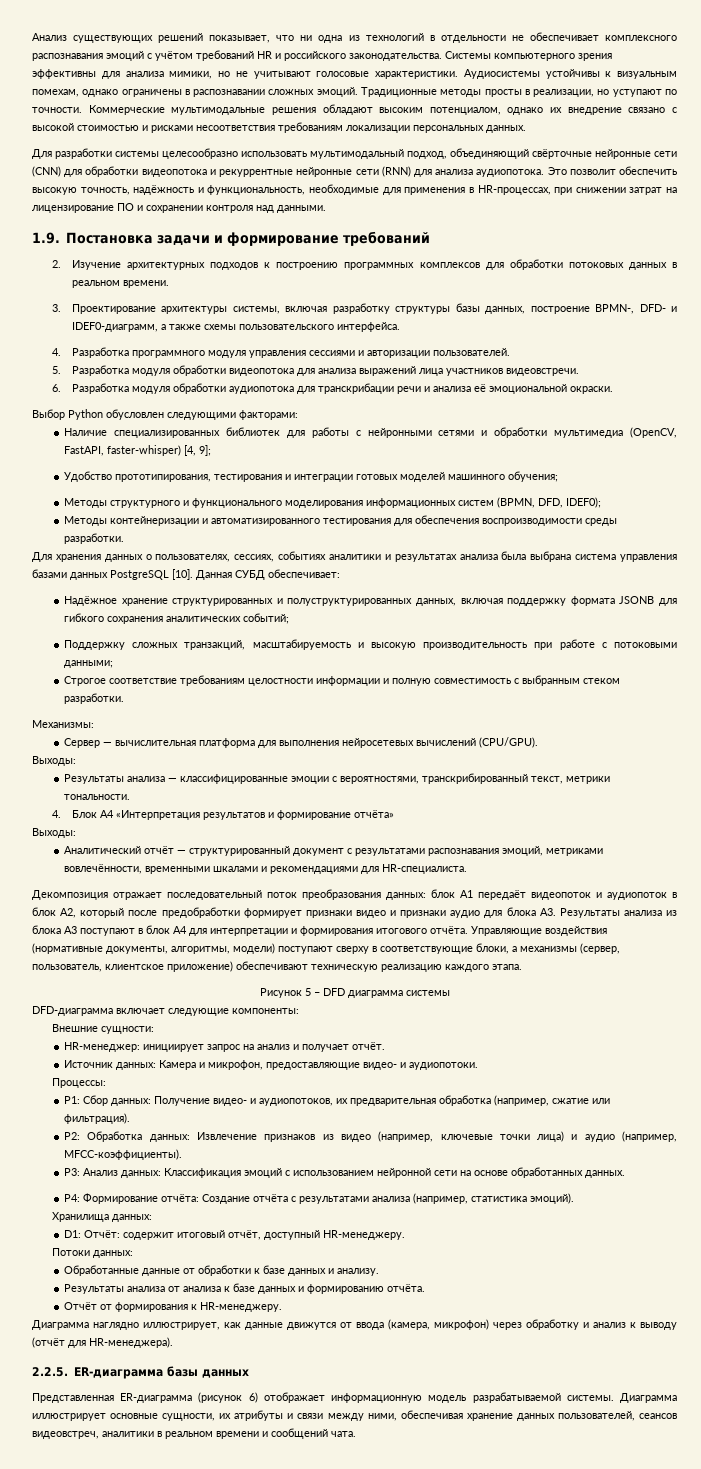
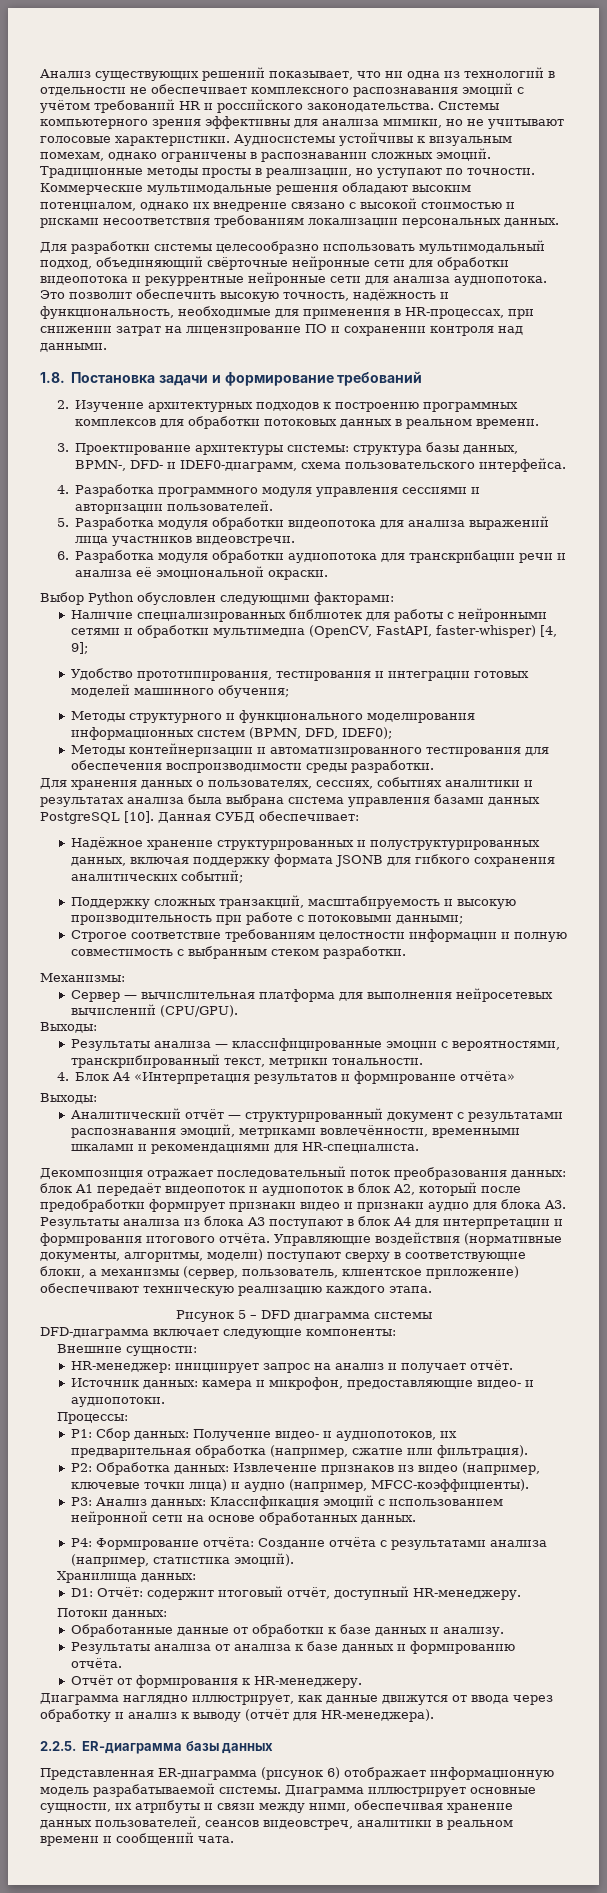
[32,166,61,177] (CNN) -> (405, 263) none
[381,166,411,177] (RNN) -> (361, 279) none
[32,232,60,244] 1.9. -> [40,372,65,383] 1.8.
[232,303,451,314] системы, включая разработку структуры -> [287,445,423,455] системы: структура
[530,306,590,314] построение -> (519, 449) none
[160,324,236,330] а также схемы -> [301,462,342,469] схема
[159,1060,197,1070] Камера -> [201,1380,252,1390] камера
[388,1319,489,1330] (камера, микрофон) -> (509, 1699) none

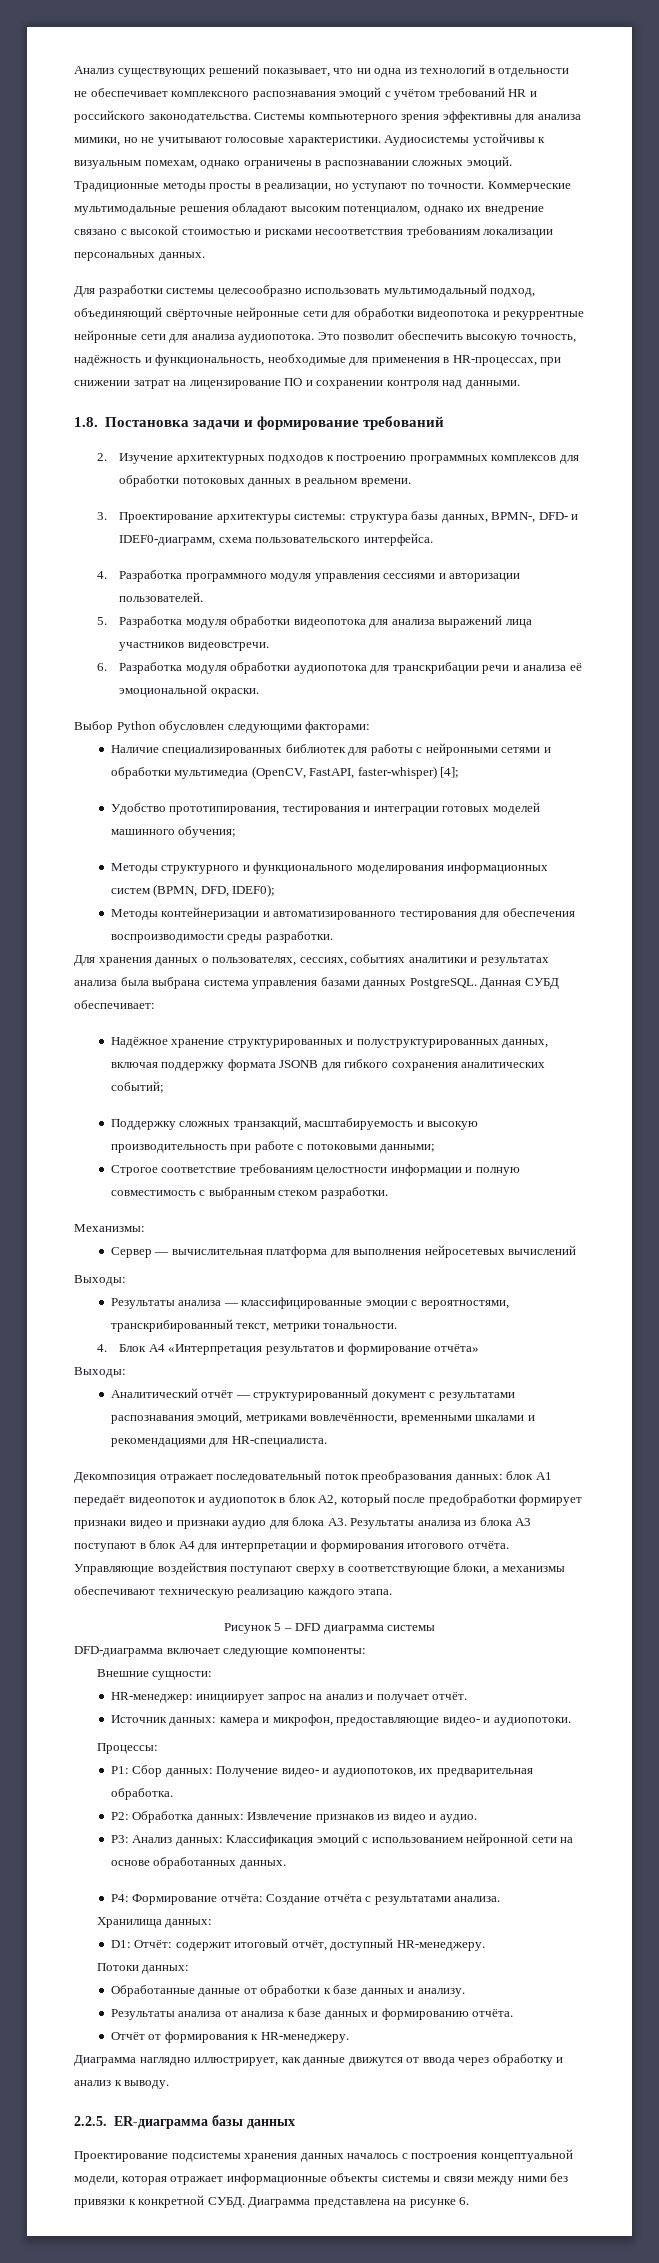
[539,625,557,637] [70,642,88,654] [4, 9]; -> [440,767,460,778] [4];
[40,811,154,824] PostgreSQL [10]. -> [409,978,477,989] PostgreSQL.
[159,1005,238,1017] (CPU/GPU). -> (577, 1250) none
[464,1233,562,1246] [40,1249,263,1262] (нормативные документы, алгоритмы, модели) -> (227, 1568) none
[183,1266,519,1279] (сервер, пользователь, клиентское приложение) -> (566, 1569) none
[194,1445,528,1458] обработка (например, сжатие или фильтрация). -> [110,1788,173,1800] обработка.
[461,1462,540,1475] [70,1479,529,1492] (например, ключевые точки лица) и аудио (например, MFCC-коэффициенты). -> [429,1814,477,1823] и аудио.
[489,1540,547,1547] [70,1553,294,1567] анализа (например, статистика эмоций). -> [454,1896,501,1902] анализа.
[193,1709,434,1722] выводу (отчёт для HR-менеджера). -> [124,2080,170,2089] выводу.
[40,1767,554,1780] [40,1783,536,1797] [40,1800,513,1813] [40,1816,513,1830] [40,1832,234,1846] Представленная ER-диаграмма (рисунок 6) отображает информационную модель разрабатываемой системы. Диаграмма иллюстрирует основные сущности, их атрибуты и связи между ними, обеспечивая хранение данных пользователей, сеансов видеовстреч, аналитики в реальном времени и сообщений чата. -> [74,2149,573,2162] [74,2173,569,2185] [74,2195,470,2208] Проектирование подсистемы хранения данных началось с построения концептуальной модели, которая отражает информационные объекты системы и связи между ними без привязки к конкретной СУБД. Диаграмма представлена на рисунке 6.

